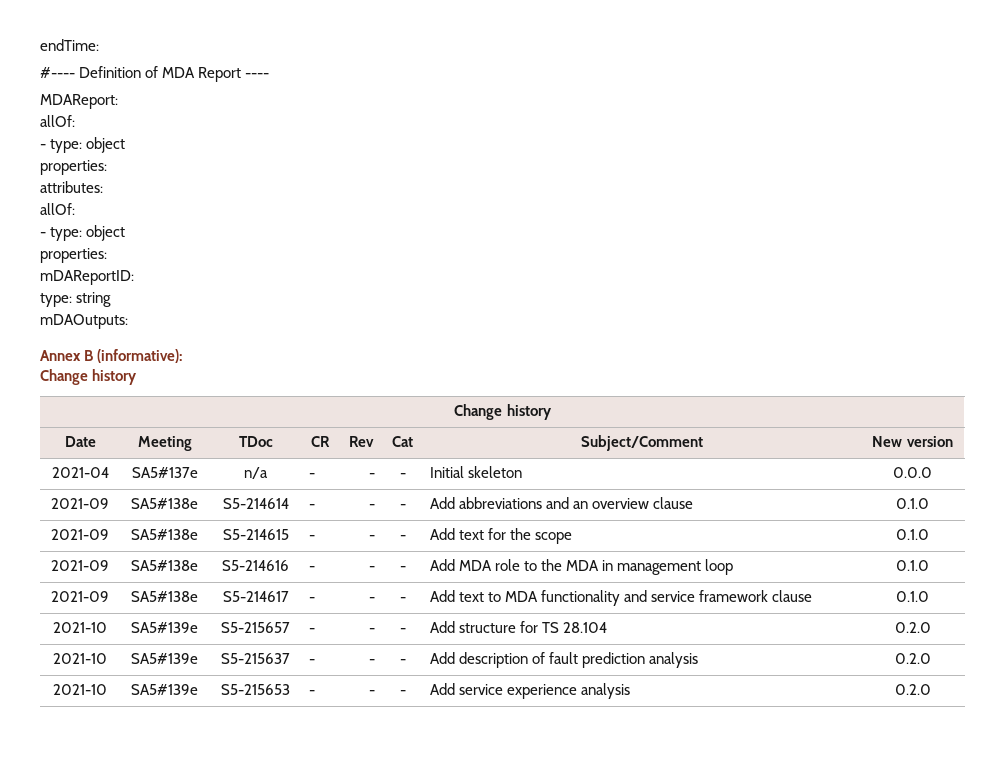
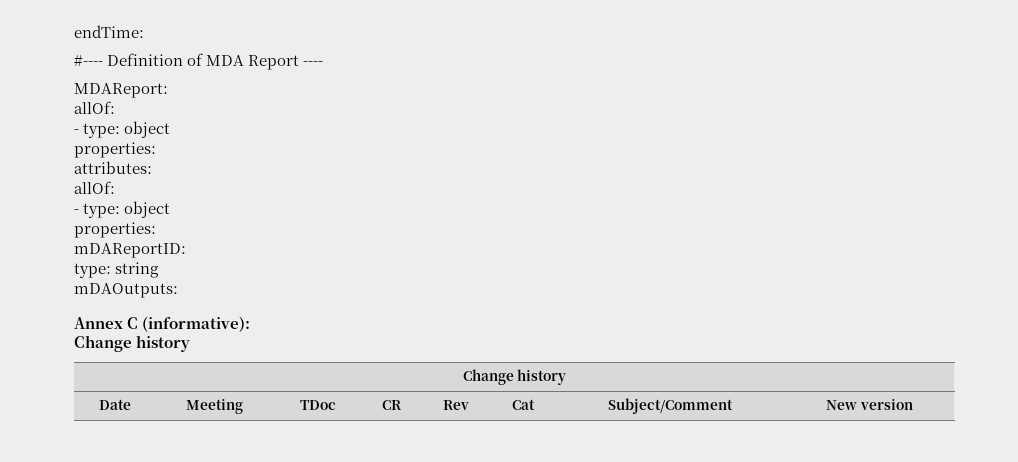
[84,350,94,361] B -> [127,317,139,329] C
[51,467,109,478] [131,467,198,478] [244,467,268,479] [308,473,315,478] [369,473,376,478] [399,473,406,478] [429,466,522,478] [893,467,932,478] [51,498,109,509] [131,498,198,509] [222,498,289,509] [308,504,315,509] [369,504,376,509] [399,504,406,509] [429,497,694,509] [896,498,929,509] [51,529,109,540] [131,529,198,540] [222,529,289,540] [308,535,315,540] [369,535,376,540] [399,535,406,540] [429,528,573,544] [896,529,929,540] [51,560,109,571] [131,560,198,571] [222,560,289,571] [308,566,315,571] [369,566,376,571] [399,566,406,571] [429,559,734,575] [896,560,929,571] [51,591,109,602] [131,591,198,602] [222,591,289,602] [308,597,315,602] [369,597,376,602] [399,597,406,602] [429,590,813,606] [896,591,929,602] [53,622,107,633] [131,622,198,633] [221,622,290,633] [308,628,315,633] [369,628,376,633] [399,628,406,633] [429,621,608,633] [894,622,931,633] [53,653,107,664] [131,653,198,664] [221,653,290,664] [308,659,315,664] [369,659,376,664] [399,659,406,664] [429,652,699,668] [894,653,931,664] [53,684,107,695] [131,684,198,695] [221,684,290,695] [308,690,315,695] [369,690,376,695] [399,690,406,695] [429,683,631,699] [894,684,931,695] // 2021-04 | SA5#137e | n/a | - | - | - | Initial skeleton | 0.0.0 // 2021-09 | SA5#138e | S5-214614 | - | - | - | Add abbreviations and an overview clause | 0.1.0 // 2021-09 | SA5#138e | S5-214615 | - | - | - | Add text for the scope | 0.1.0 // 2021-09 | SA5#138e | S5-214616 | - | - | - | Add MDA role to the MDA in management loop | 0.1.0 // 2021-09 | SA5#138e | S5-214617 | - | - | - | Add text to MDA functionality and service framework clause | 0.1.0 // 2021-10 | SA5#139e | S5-215657 | - | - | - | Add structure for TS 28.104 | 0.2.0 // 2021-10 | SA5#139e | S5-215637 | - | - | - | Add description of fault prediction analysis | 0.2.0 // 2021-10 | SA5#139e | S5-215653 | - | - | - | Add service experience analysis | 0.2.0 -> (913, 404) none

